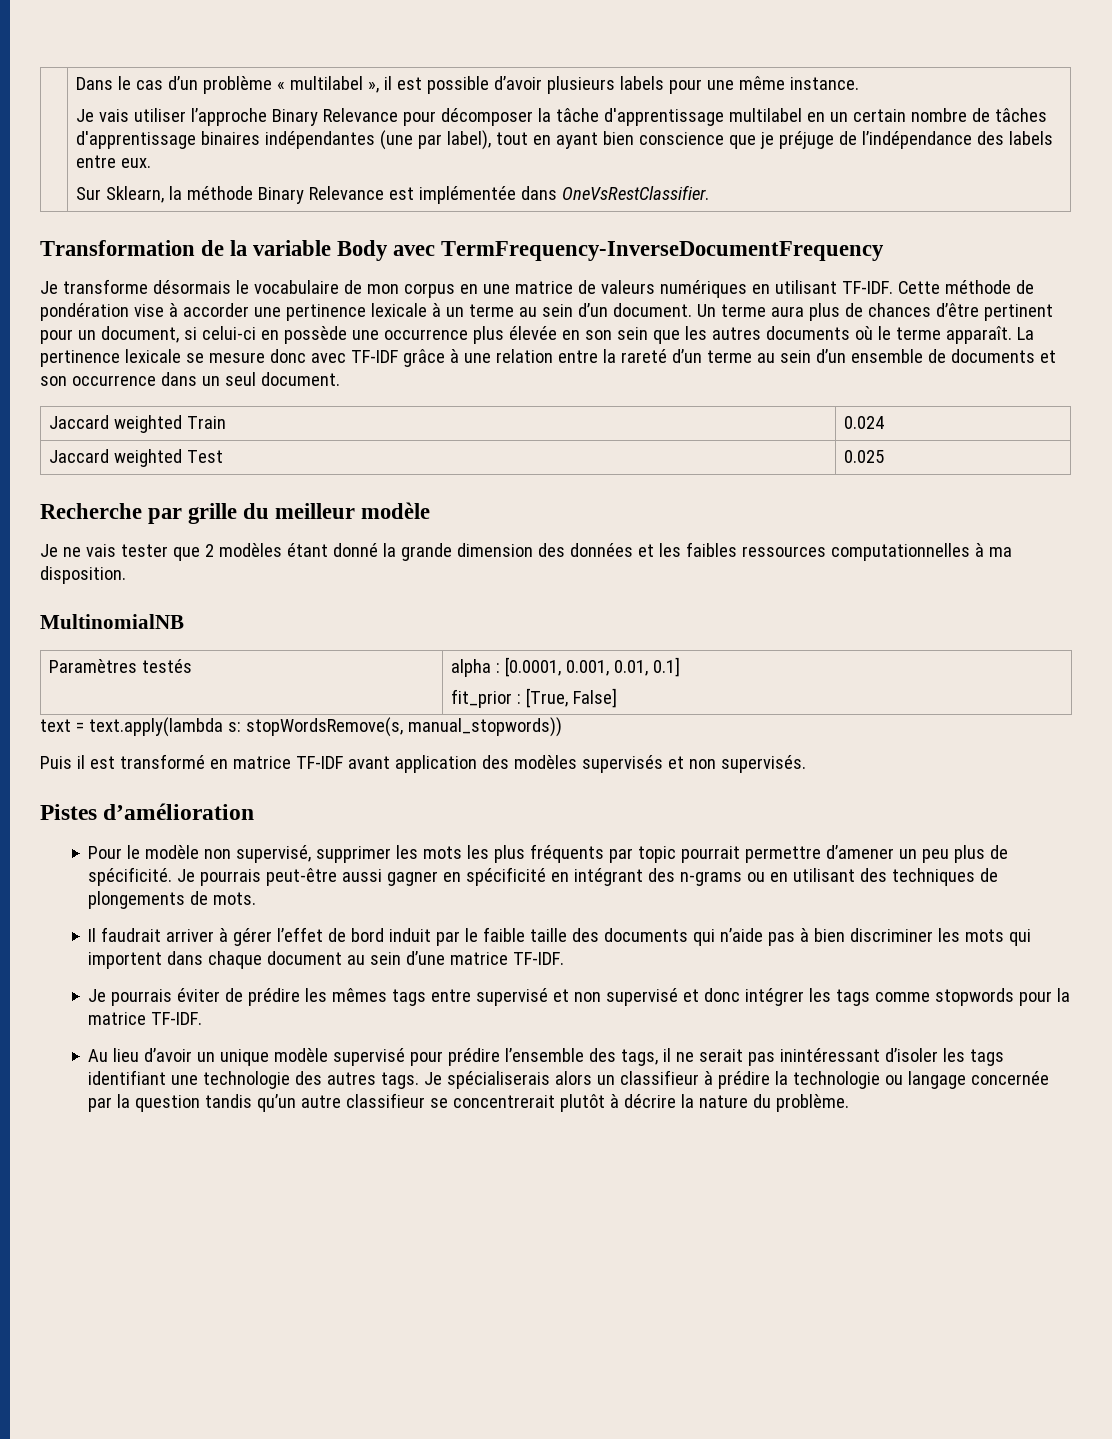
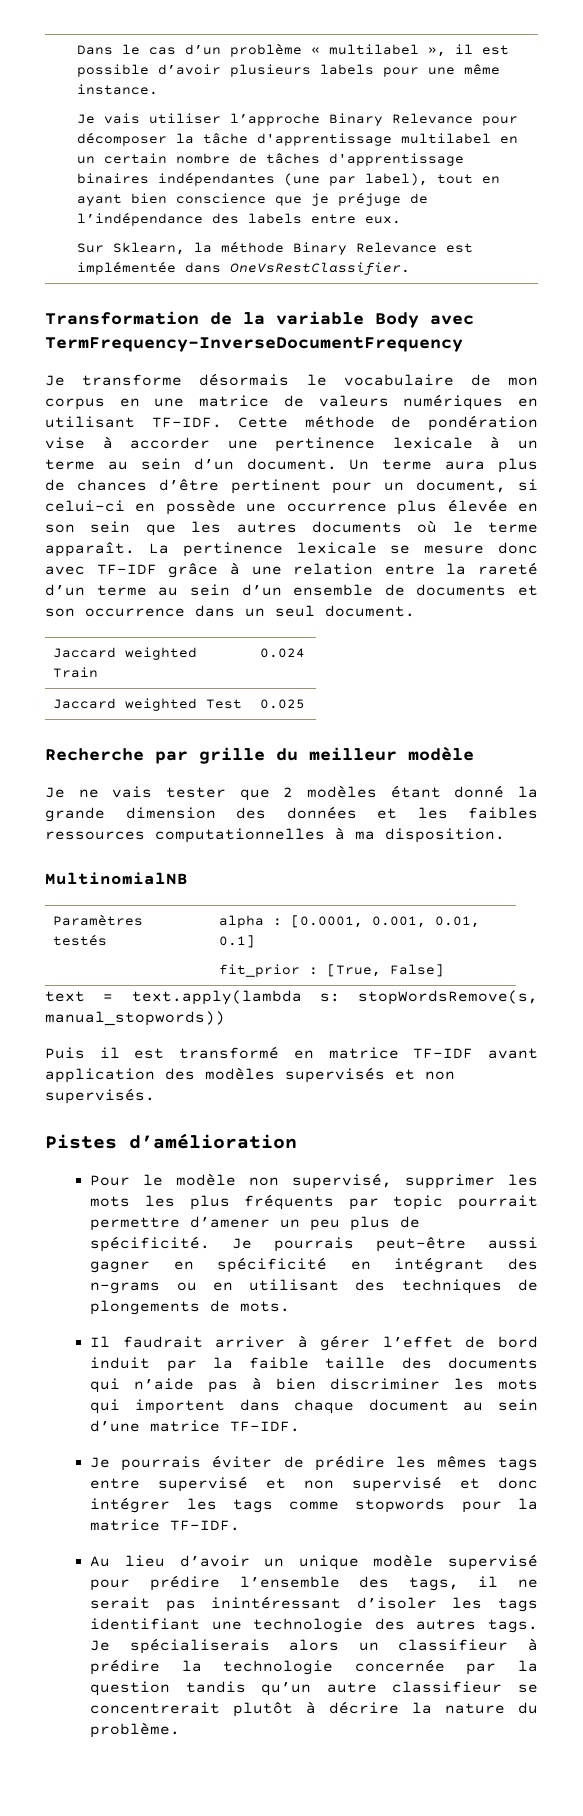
[465,928,479,942] le -> [212,1357,233,1369] la
[885,1071,967,1089] ou langage -> (334, 1667) none

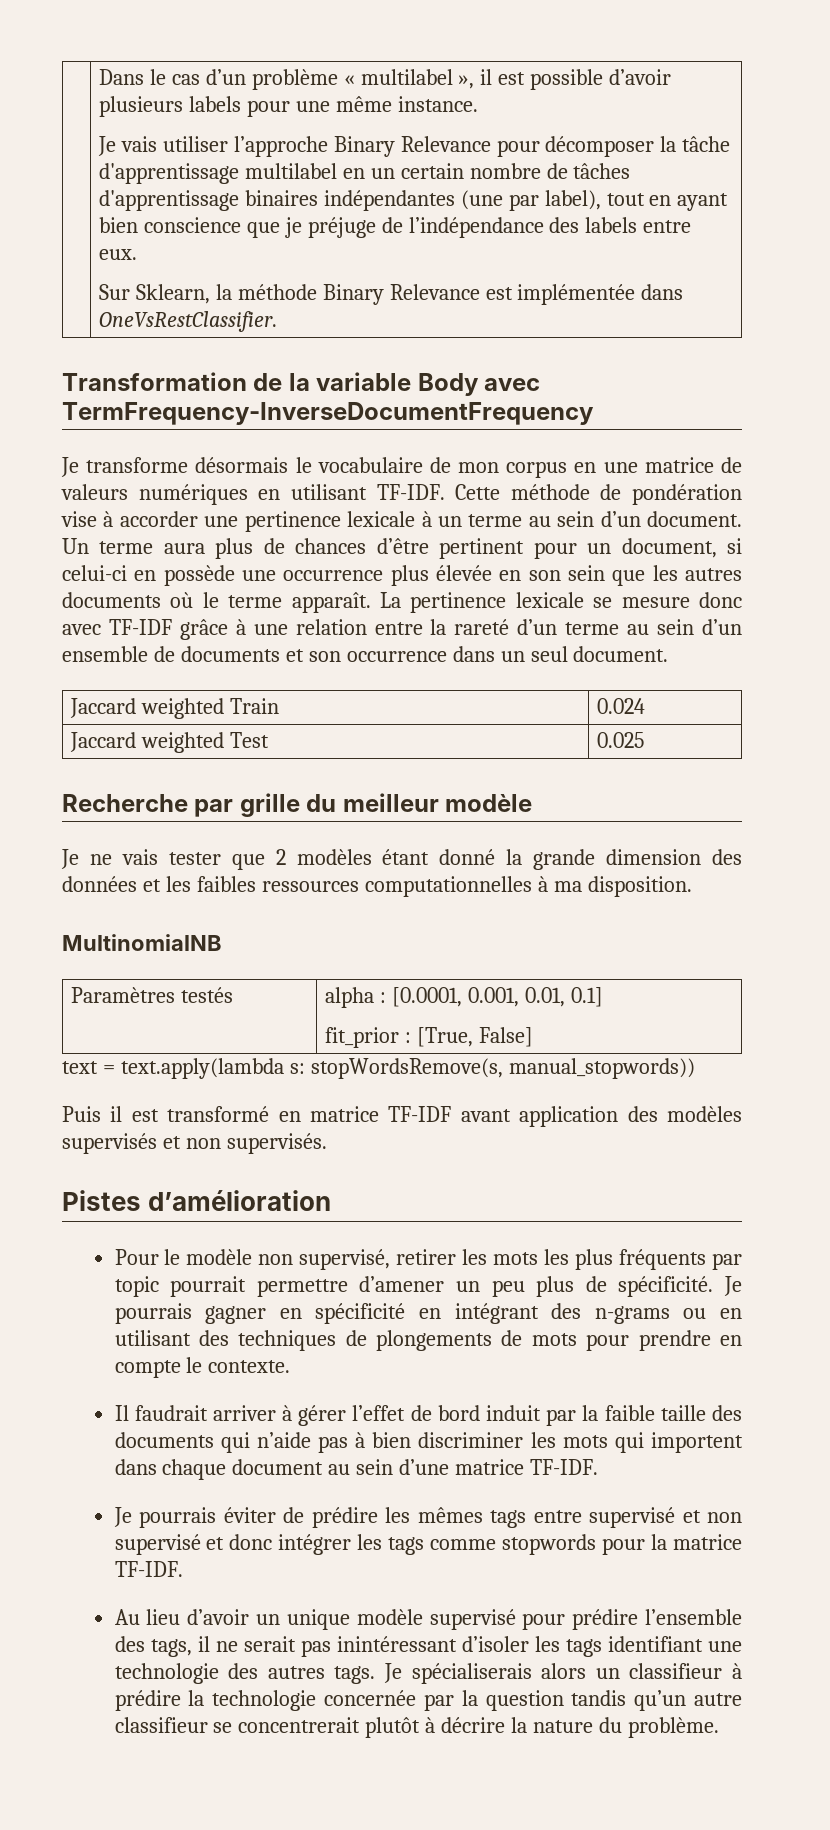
[405,1174,496,1189] supprimer -> [396,1249,457,1265] retirer
[376,1237,538,1252] peut-être aussi -> (192, 1313) none
[240,1301,291,1312] mots. -> [531,1330,743,1351] [114,1357,291,1378] mots pour prendre en compte le contexte.

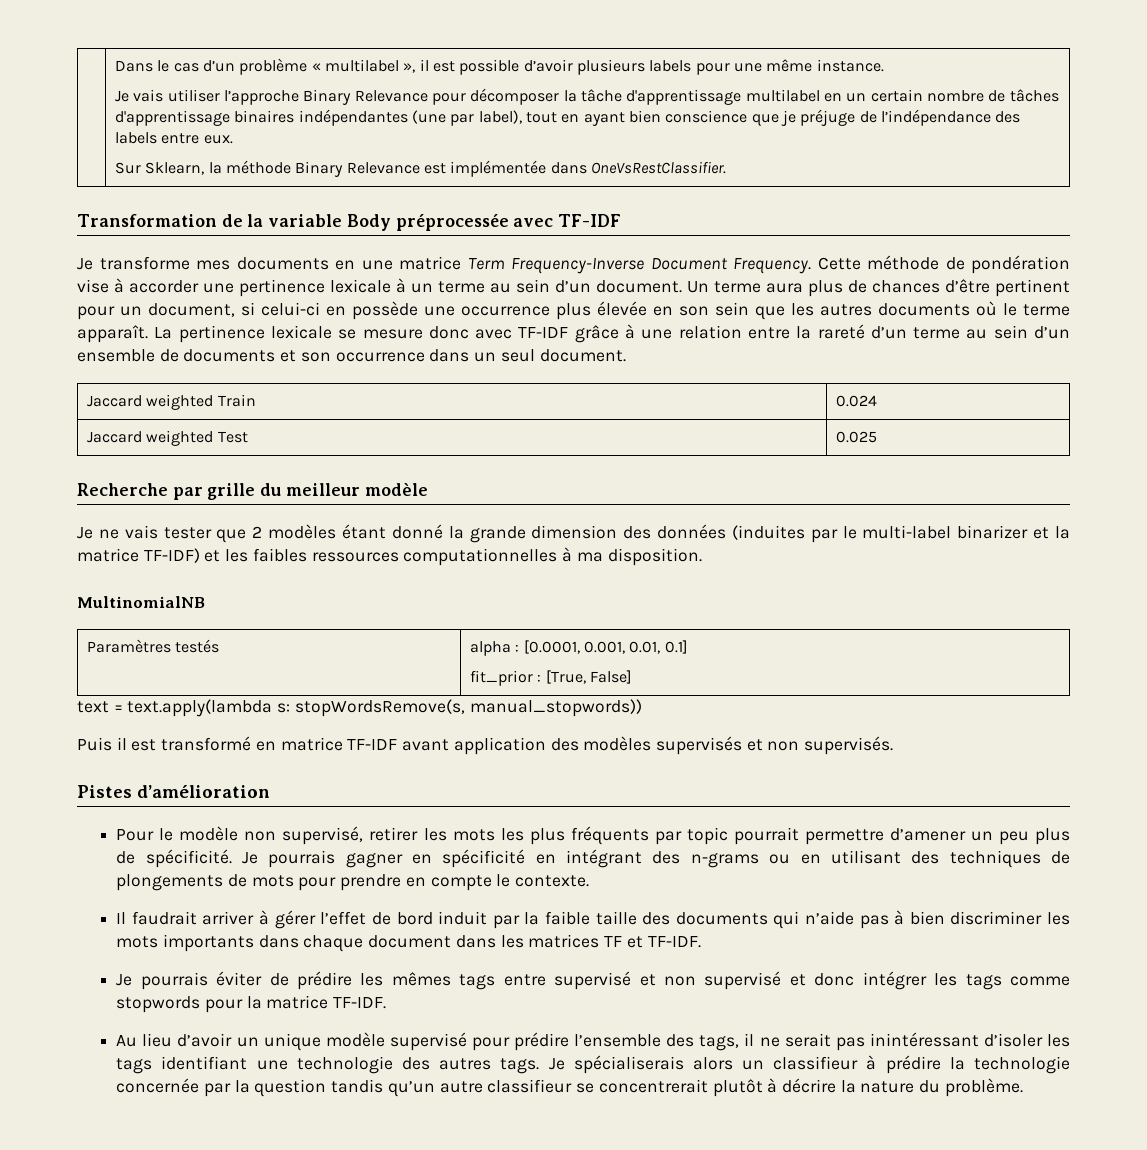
[484,378,541,391] [62,402,594,425] avec TermFrequency-InverseDocumentFrequency -> [395,213,622,231] préprocessée avec TF-IDF
[195,457,742,478] [61,484,445,505] désormais le vocabulaire de mon corpus en une matrice de valeurs numériques en utilisant TF-IDF. -> [196,256,811,274] mes documents en une matrice Term Frequency-Inverse Document Frequency.
(137, 884) none -> [731,525,1071,543] [77,548,200,563] (induites par le multi-label binarizer et la matrice TF-IDF)
[614,1432,744,1453] qui importent -> [162,934,254,952] importants
[328,1459,525,1475] au sein d’une matrice -> [455,934,643,948] dans les matrices TF et

